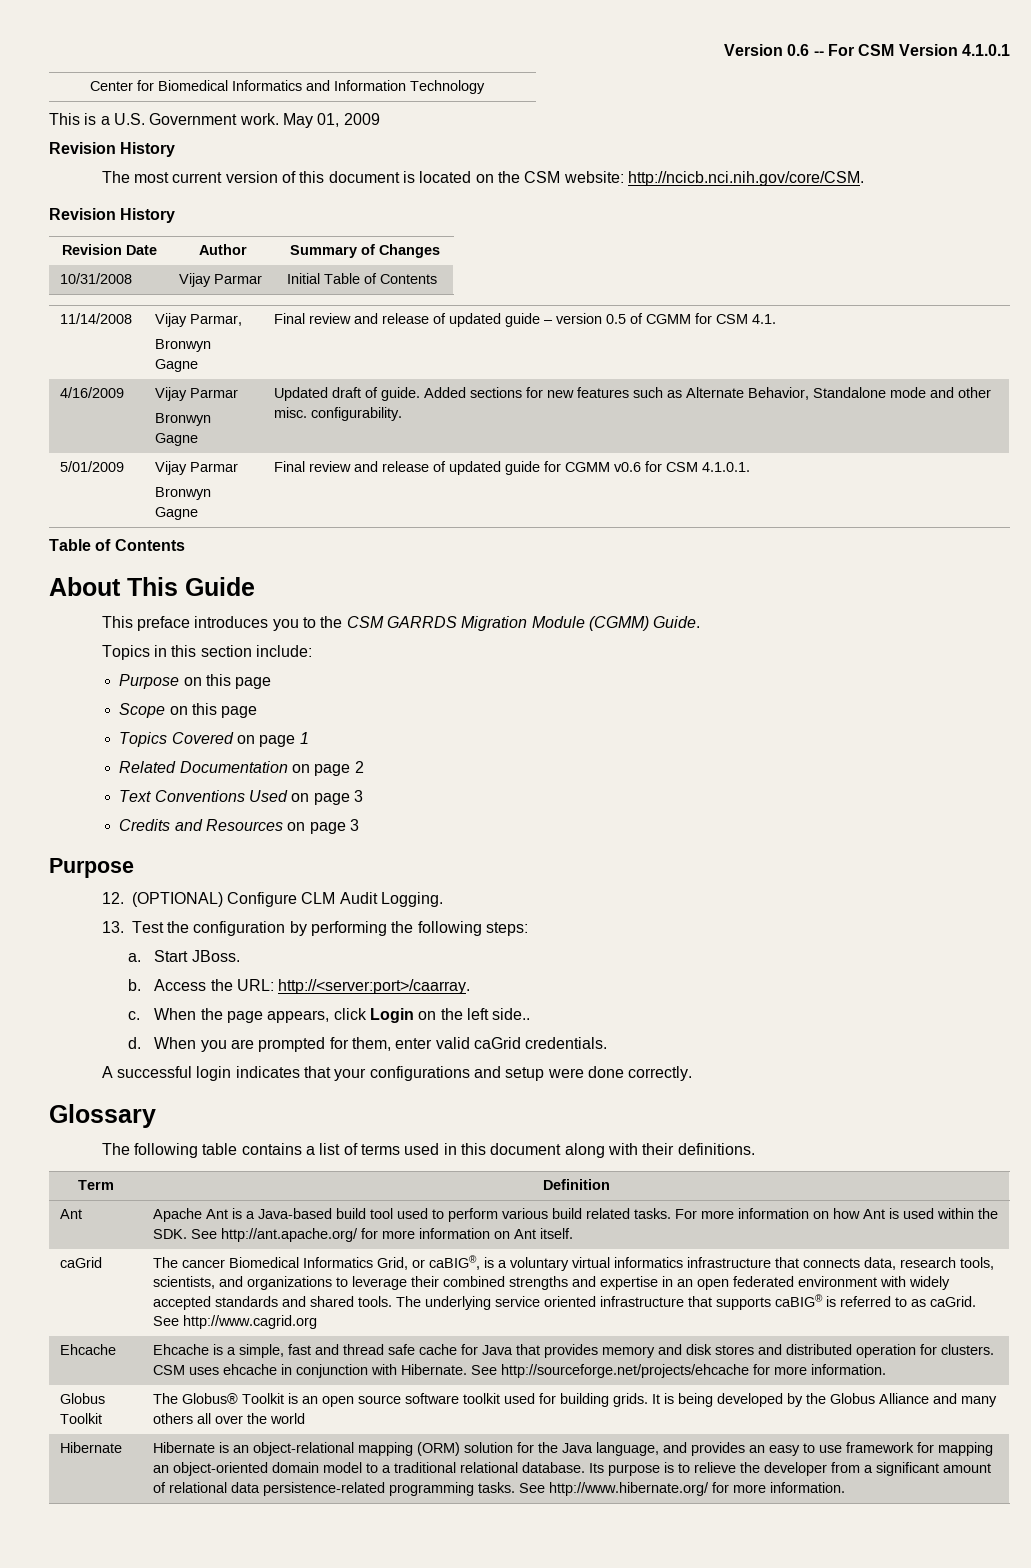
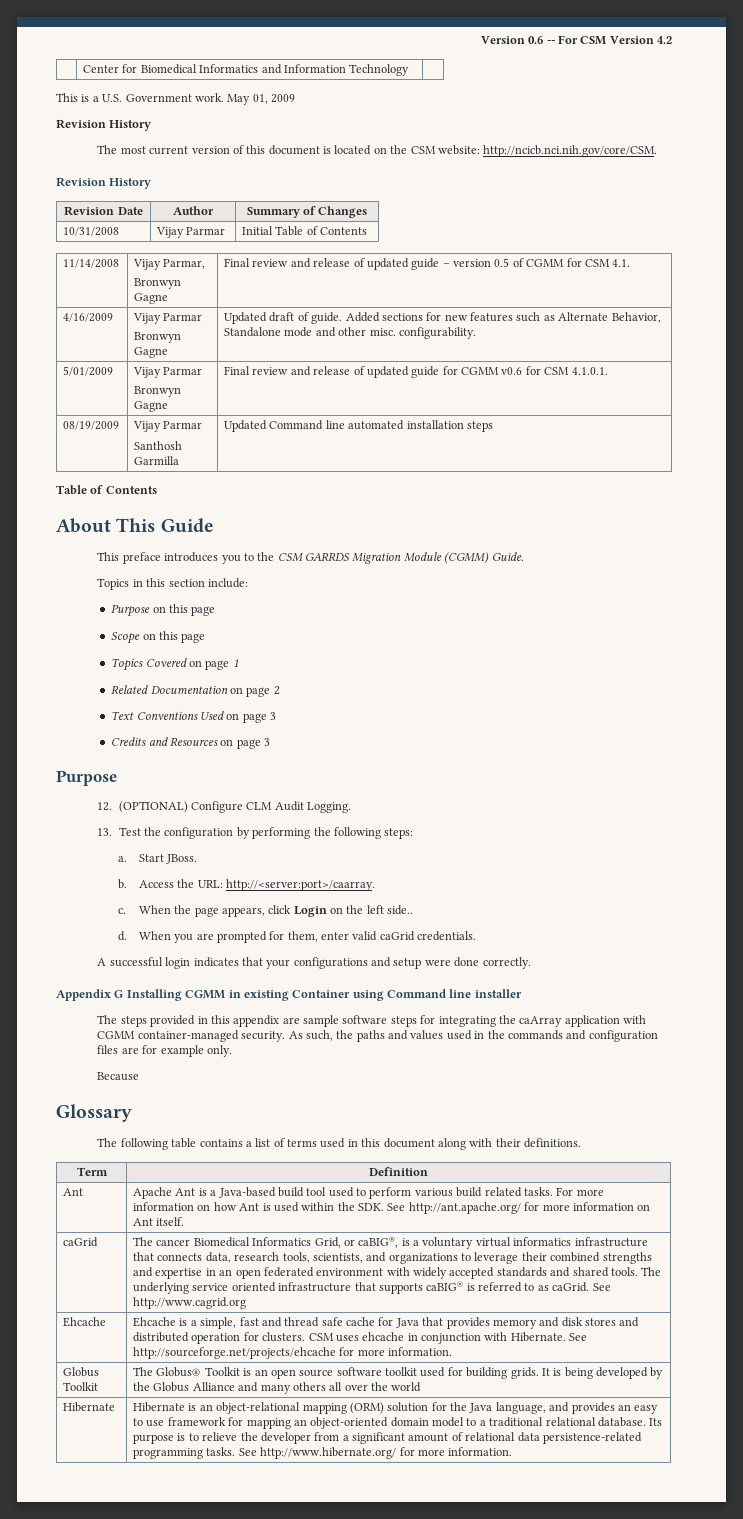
[962,44,1011,56] 4.1.0.1 -> [657,36,672,44] 4.2
(751, 467) none -> [63,421,120,430] [133,421,203,432] [134,441,183,450] [134,456,180,465] [224,420,493,432] // 08/19/2009 | Vijay Parmar // Santhosh Garmilla | Updated Command line automated installation steps
(693, 1073) none -> [56,989,522,1001] [97,1015,647,1027] [97,1030,658,1042] [97,1045,232,1057] [97,1072,140,1081] // Appendix G Installing CGMM in existing Container using Command line installer // The steps provided in this appendix are sample software steps for integrating the caArray application with CGMM container-managed security. As such, the paths and values used in the commands and configuration files are for example only. // Because

